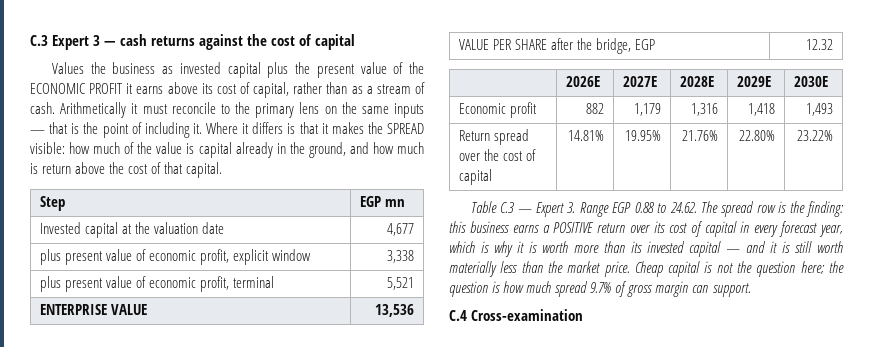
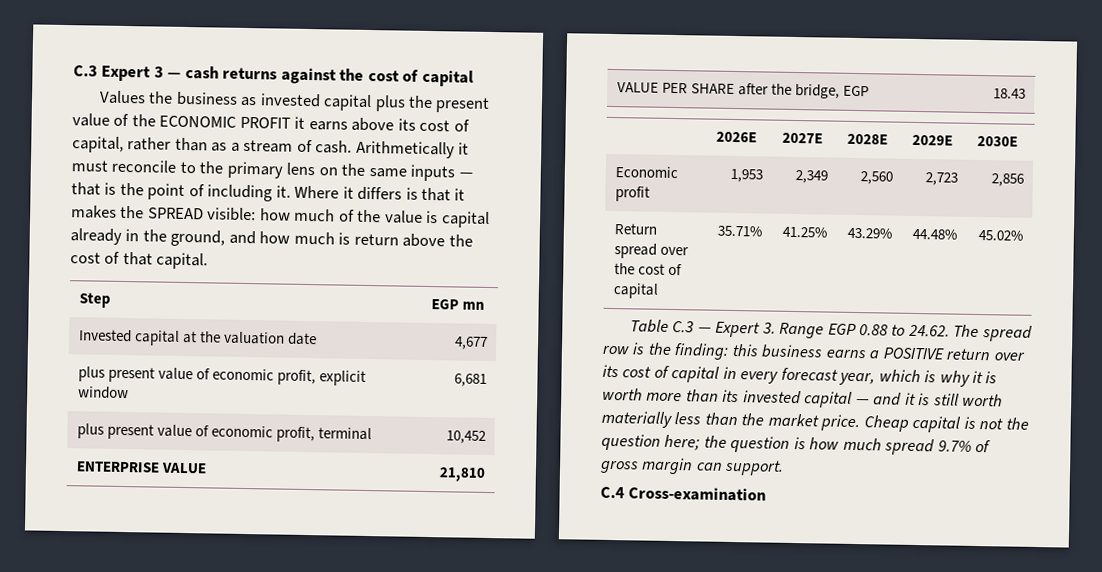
[386,250,414,263] 3,338 -> [453,373,487,387] 6,681
[386,277,414,290] 5,521 -> [445,430,486,444] 10,452
[374,304,414,317] 13,536 -> [438,467,486,482] 21,810
[805,39,833,50] 12.32 -> [992,88,1026,99] 18.43
[585,103,604,114] [633,103,661,116] [690,103,718,116] [747,103,775,116] [805,103,833,116] 882 | 1,179 | 1,316 | 1,418 | 1,493 -> [729,168,763,183] [794,169,828,184] [859,171,893,185] [924,172,958,186] [990,173,1024,187] 1,953 | 2,349 | 2,560 | 2,723 | 2,856
[567,130,604,141] [624,130,661,141] [681,130,718,141] [738,130,775,141] [796,130,833,141] 14.81% | 19.95% | 21.76% | 22.80% | 23.22% -> [716,225,763,237] [781,226,827,238] [846,227,892,239] [911,228,957,240] [977,229,1023,241] 35.71% | 41.25% | 43.29% | 44.48% | 45.02%

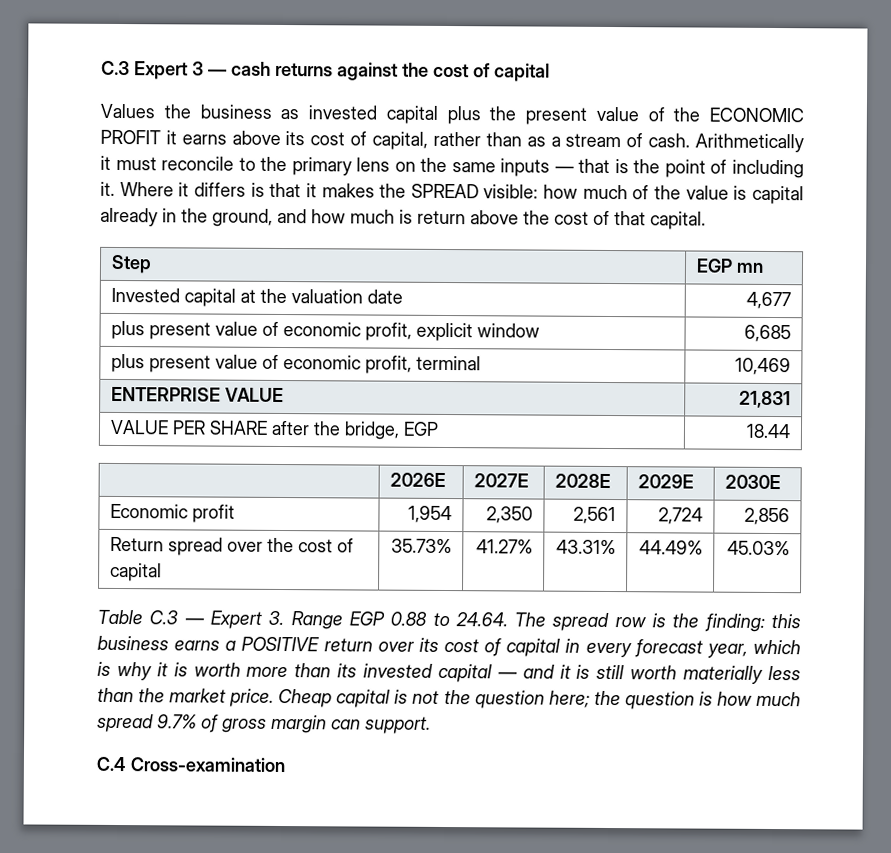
[453,373,487,387] 6,681 -> [744,324,792,343] 6,685
[445,430,486,444] 10,452 -> [735,357,792,376] 10,469
[438,467,486,482] 21,810 -> [739,390,792,409] 21,831
[992,88,1026,99] 18.43 -> [746,423,792,439] 18.44
[729,168,763,183] [794,169,828,184] [859,171,893,185] [924,172,958,186] 1,953 | 2,349 | 2,560 | 2,723 -> [408,505,453,524] [486,506,534,524] [573,506,617,525] [658,507,704,525] 1,954 | 2,350 | 2,561 | 2,724
[716,225,763,237] [781,226,827,238] [846,227,892,239] [911,228,957,240] [977,229,1023,241] 35.71% | 41.25% | 43.29% | 44.48% | 45.02% -> [391,538,453,554] [476,539,534,554] [556,539,617,555] [639,540,704,555] [727,540,791,556] 35.73% | 41.27% | 43.31% | 44.49% | 45.03%
[907,324,950,337] 24.62. -> [454,612,508,627] 24.64.

